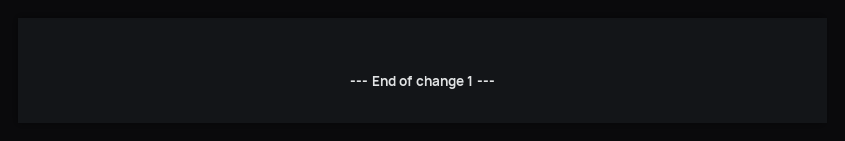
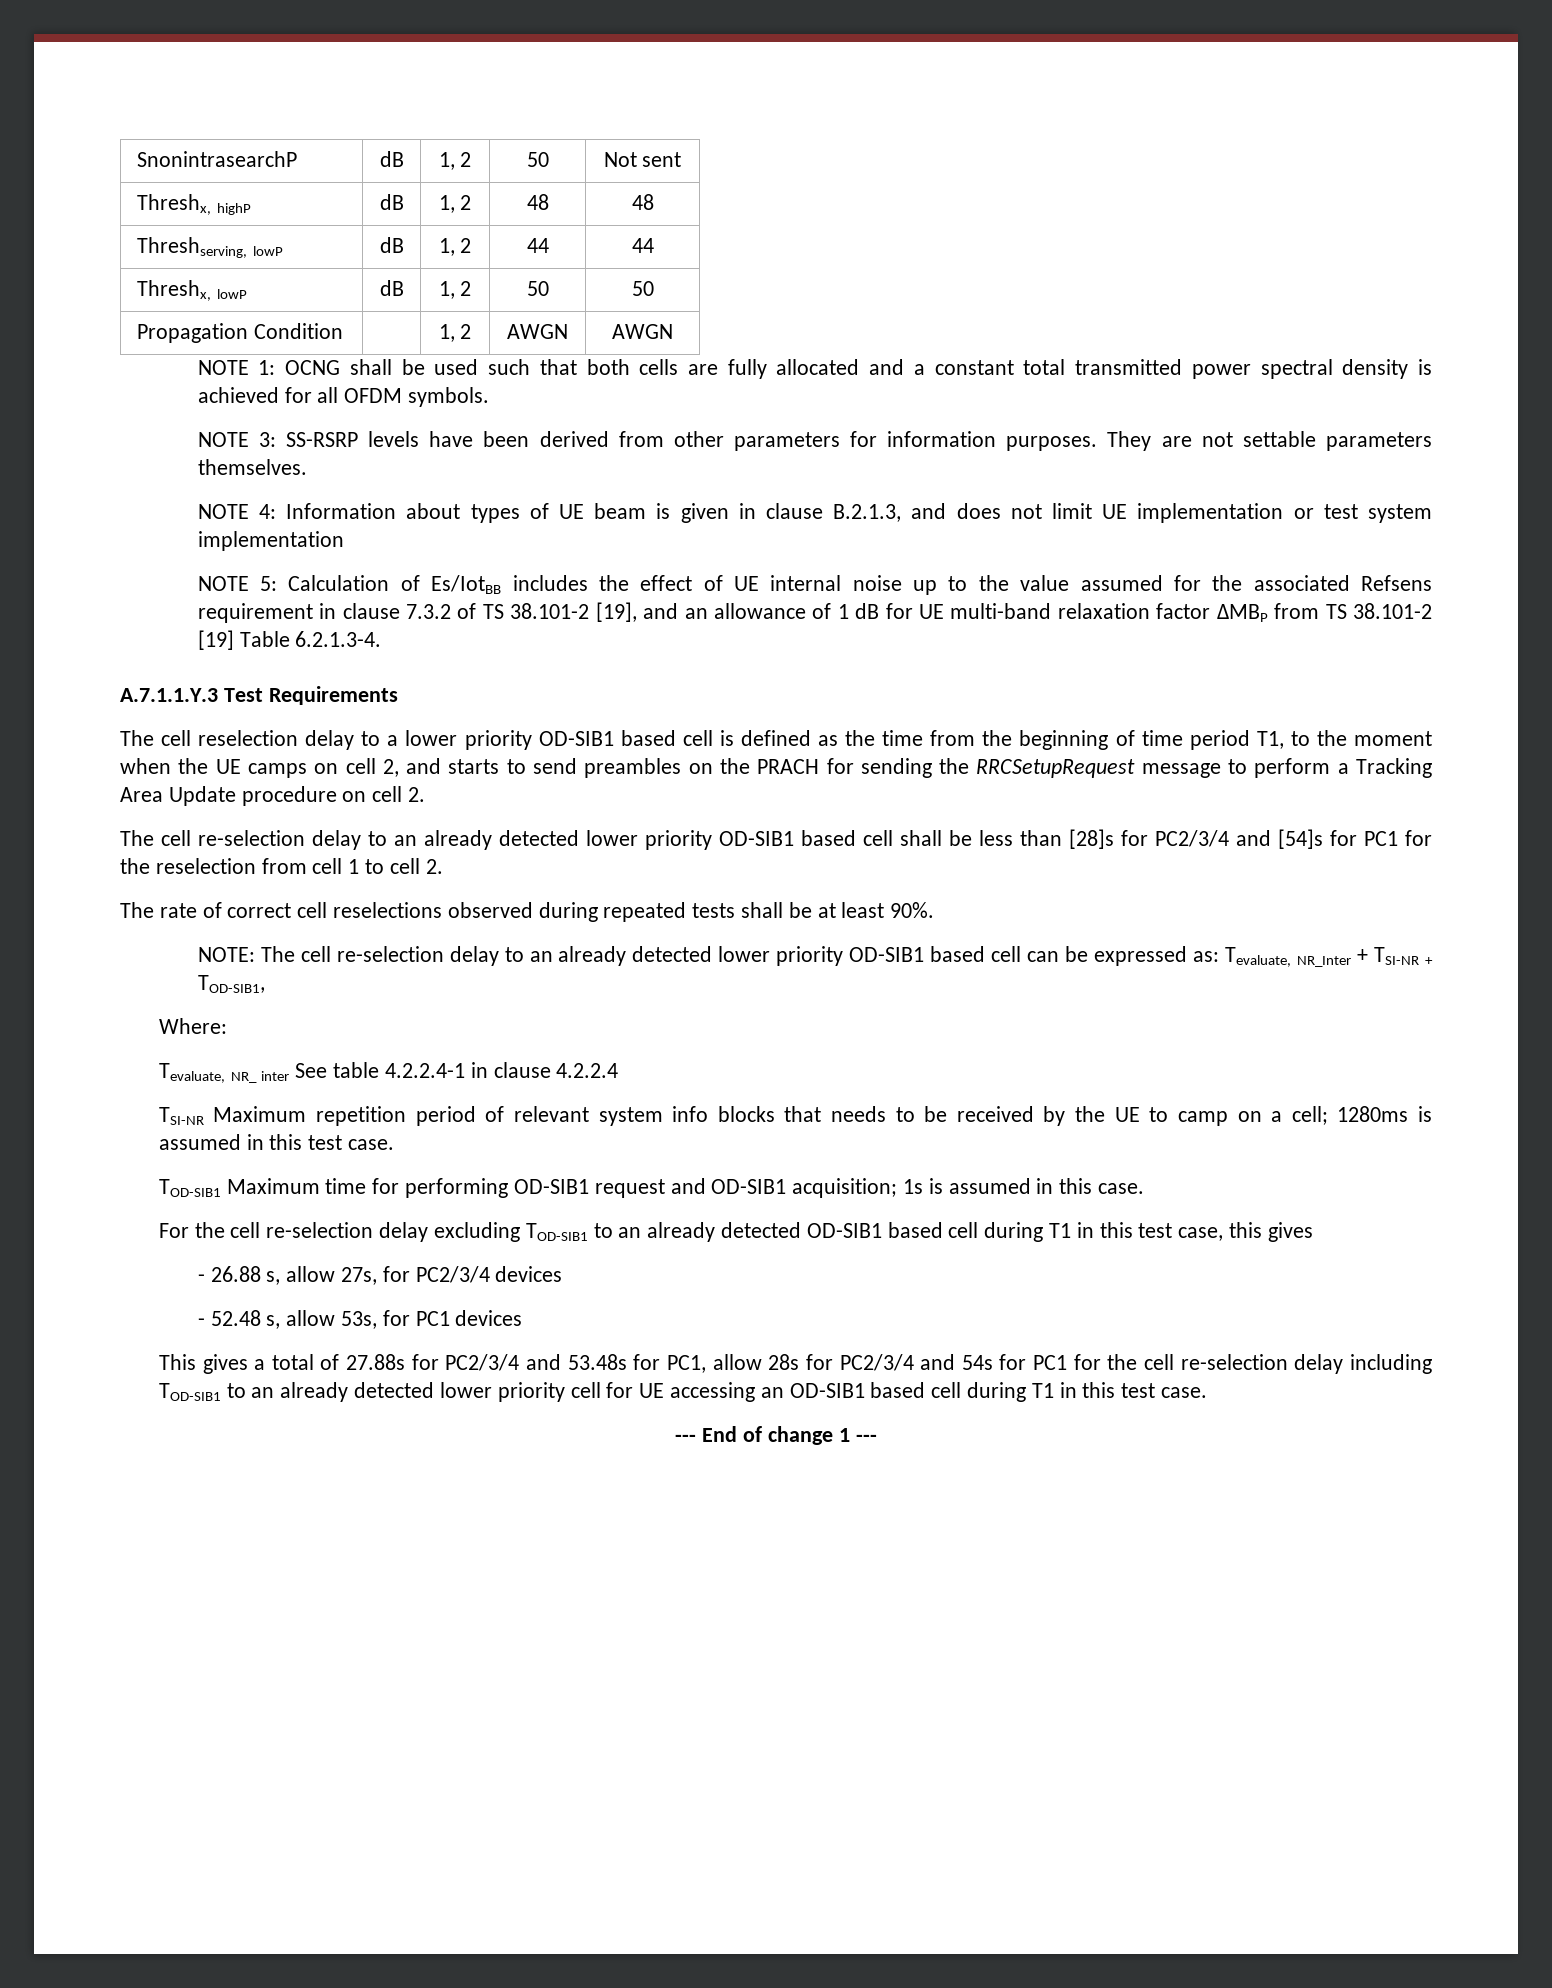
(349, 83) none -> [136,151,297,167] [379,151,404,167] [438,152,472,170] [526,152,549,167] [603,152,682,167] [136,194,251,215] [379,194,404,210] [438,195,472,213] [526,194,549,210] [631,194,654,210] [136,237,283,258] [379,237,404,253] [438,238,472,256] [526,238,549,253] [631,238,654,253] [136,280,247,301] [379,280,404,296] [438,281,472,299] [526,281,549,296] [631,281,654,296] [136,323,343,343] [438,324,472,342] [507,324,568,339] [612,324,673,339] [197,359,1433,379] [197,387,489,407] [197,431,1433,451] [197,459,307,475] [197,503,1432,523] [197,531,344,551] [197,575,1432,595] [197,602,1433,623] [197,630,382,650] [120,686,398,705] [120,730,1432,750] [120,758,1433,778] [120,786,426,806] [120,829,1432,850] [120,858,443,874] [120,902,935,922] [197,946,1434,967] [197,975,265,993] [158,1018,227,1034] [158,1062,619,1083] [158,1106,1432,1126] [158,1134,395,1150] [158,1178,1144,1198] [158,1222,1313,1242] [197,1266,563,1285] [197,1310,523,1329] [158,1354,1432,1374] [158,1382,1207,1402] SnonintrasearchP | dB | 1, 2 | 50 | Not sent // Threshx, highP | dB | 1, 2 | 48 | 48 // Threshserving, lowP | dB | 1, 2 | 44 | 44 // Threshx, lowP | dB | 1, 2 | 50 | 50 // Propagation Condition | | 1, 2 | AWGN | AWGN // NOTE 1: OCNG shall be used such that both cells are fully allocated and a constant total transmitted power spectral density is achieved for all OFDM symbols. // NOTE 3: SS-RSRP levels have been derived from other parameters for information purposes. They are not settable parameters themselves. // NOTE 4: Information about types of UE beam is given in clause B.2.1.3, and does not limit UE implementation or test system implementation // NOTE 5: Calculation of Es/IotBB includes the effect of UE internal noise up to the value assumed for the associated Refsens requirement in clause 7.3.2 of TS 38.101-2 [19], and an allowance of 1 dB for UE multi-band relaxation factor ΔMBP from TS 38.101-2 [19] Table 6.2.1.3-4. // A.7.1.1.Y.3 Test Requirements // The cell reselection delay to a lower priority OD-SIB1 based cell is defined as the time from the beginning of time period T1, to the moment when the UE camps on cell 2, and starts to send preambles on the PRACH for sending the RRCSetupRequest message to perform a Tracking Area Update procedure on cell 2. // The cell re-selection delay to an already detected lower priority OD-SIB1 based cell shall be less than [28]s for PC2/3/4 and [54]s for PC1 for the reselection from cell 1 to cell 2. // The rate of correct cell reselections observed during repeated tests shall be at least 90%. // NOTE: The cell re-selection delay to an already detected lower priority OD-SIB1 based cell can be expressed as: Tevaluate, NR_Inter + TSI-NR + TOD-SIB1, // Where: // Tevaluate, NR_ inter See table 4.2.2.4-1 in clause 4.2.2.4 // TSI-NR Maximum repetition period of relevant system info blocks that needs to be received by the UE to camp on a cell; 1280ms is assumed in this test case. // TOD-SIB1 Maximum time for performing OD-SIB1 request and OD-SIB1 acquisition; 1s is assumed in this case. // For the cell re-selection delay excluding TOD-SIB1 to an already detected OD-SIB1 based cell during T1 in this test case, this gives // - 26.88 s, allow 27s, for PC2/3/4 devices // - 52.48 s, allow 53s, for PC1 devices // This gives a total of 27.88s for PC2/3/4 and 53.48s for PC1, allow 28s for PC2/3/4 and 54s for PC1 for the cell re-selection delay including TOD-SIB1 to an already detected lower priority cell for UE accessing an OD-SIB1 based cell during T1 in this test case. //

